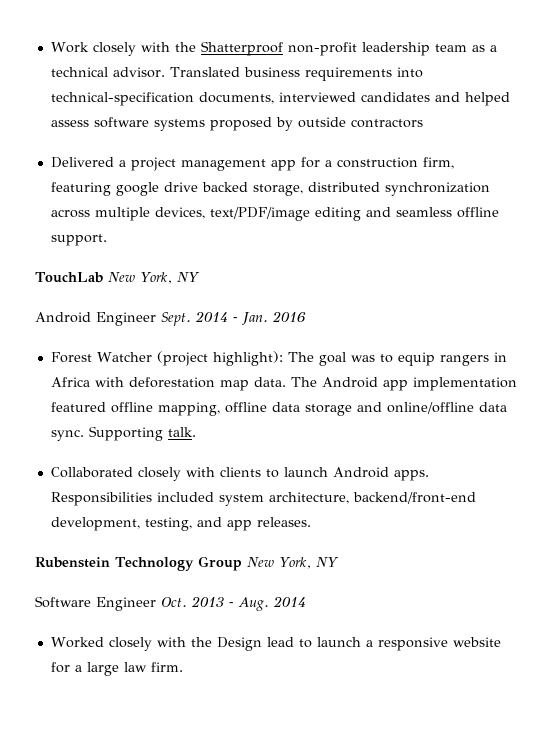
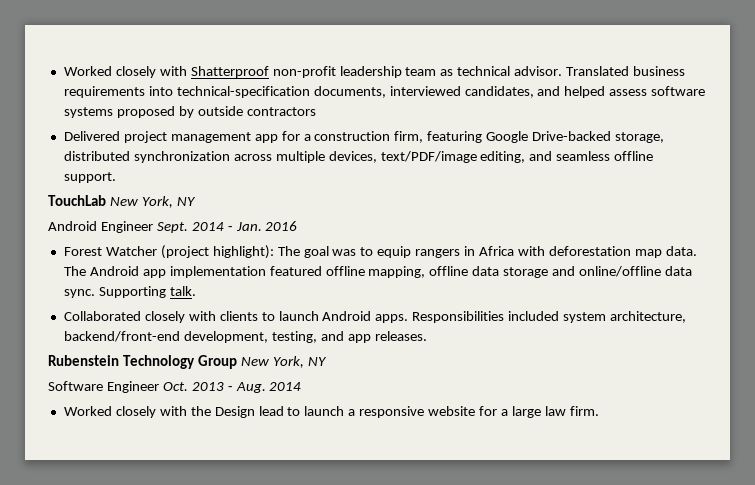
[50,42,196,56] Work closely with the -> [63,66,187,78] Worked closely with
[489,45,497,52] a -> (454, 72) none
[360,92,430,102] candidates -> [464,86,534,98] candidates,
[118,160,126,167] a -> (120, 136) none
[115,182,248,196] google drive backed -> [486,131,612,143] Google Drive-backed
[314,207,361,221] editing -> [480,151,526,163] editing,

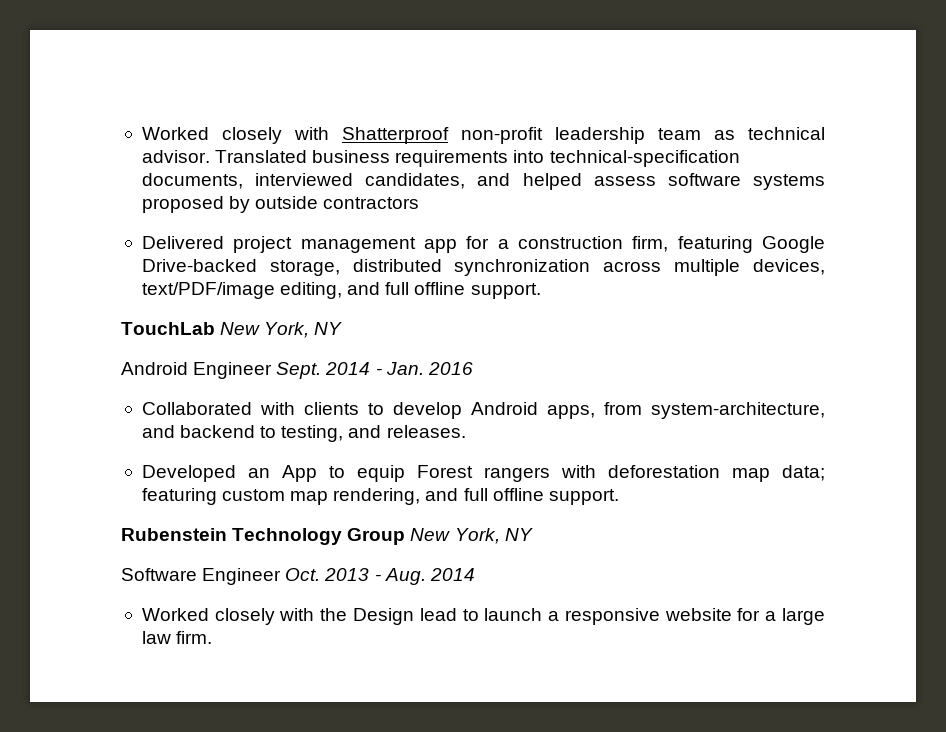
[556,151,611,161] seamless -> [385,282,410,295] full
[63,245,697,259] [63,266,692,278] [63,286,196,298] [63,311,687,323] [63,331,427,343] Forest Watcher (project highlight): The goal was to equip rangers in Africa with deforestation map data. The Android app implementation featured offline mapping, offline data storage and online/offline data sync. Supporting talk. // Collaborated closely with clients to launch Android apps. Responsibilities included system architecture, backend/front-end development, testing, and app releases. -> [141,402,825,419] [141,425,466,442] [141,465,825,482] [141,488,619,505] Collaborated with clients to develop Android apps, from system-architecture, and backend to testing, and releases. // Developed an App to equip Forest rangers with deforestation map data; featuring custom map rendering, and full offline support.

